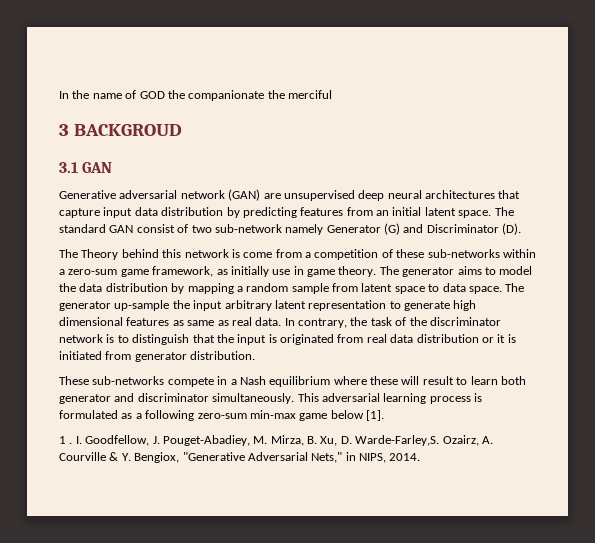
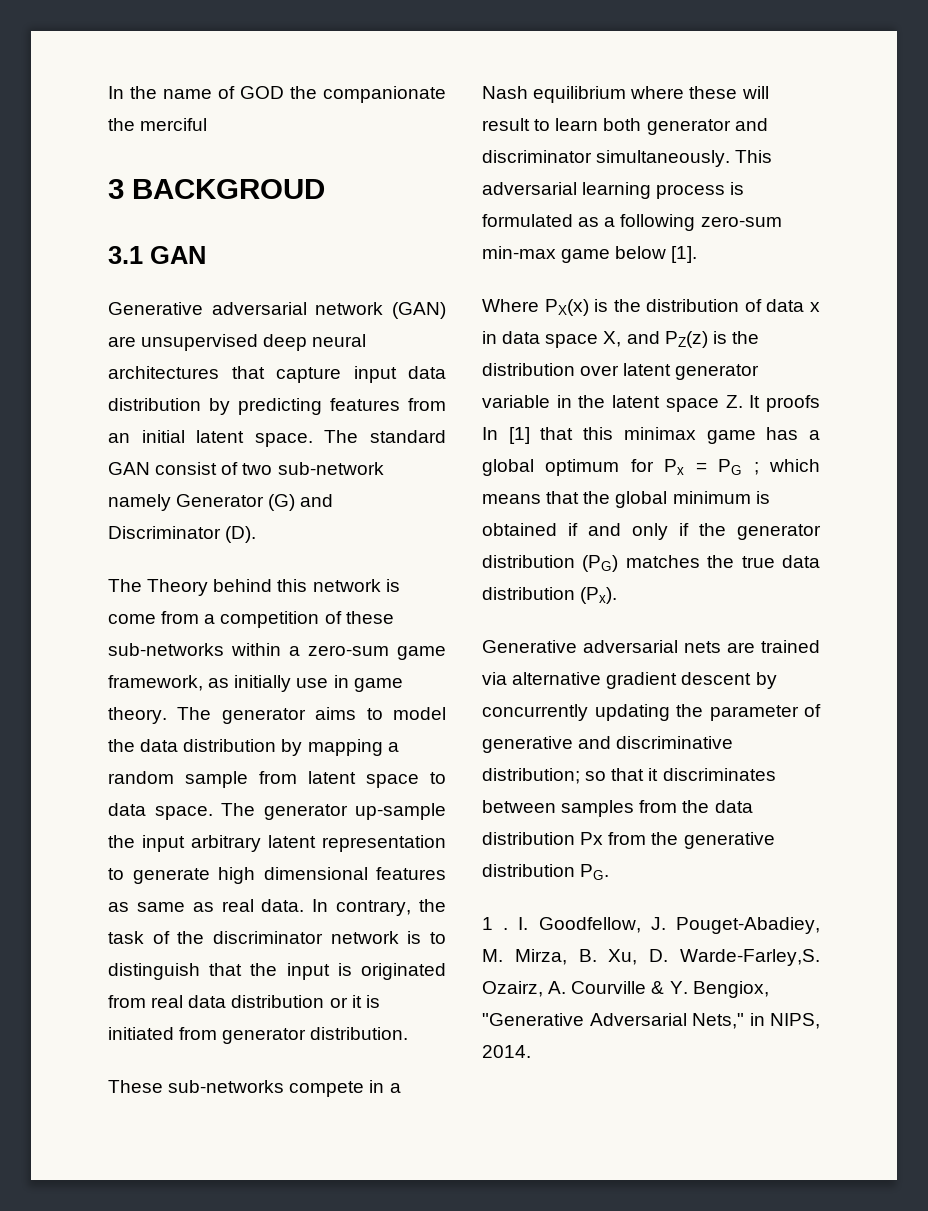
(384, 415) none -> [482,299,820,316] [482,331,759,348] [482,363,760,380] [482,395,820,412] [482,427,820,444] [482,459,820,476] [482,491,770,508] [482,523,821,540] [482,555,820,572] [482,587,618,604] [482,640,820,653] [482,672,777,689] [482,704,821,721] [482,736,734,753] [482,768,776,784] [482,800,753,817] [482,832,775,849] [482,864,610,880] // Where PX(x) is the distribution of data x in data space X, and PZ(z) is the distribution over latent generator variable in the latent space Z. It proofs In [1] that this minimax game has a global optimum for Px = PG ; which means that the global minimum is obtained if and only if the generator distribution (PG) matches the true data distribution (Px). // Generative adversarial nets are trained via alternative gradient descent by concurrently updating the parameter of generative and discriminative distribution; so that it discriminates between samples from the data distribution Px from the generative distribution PG.

